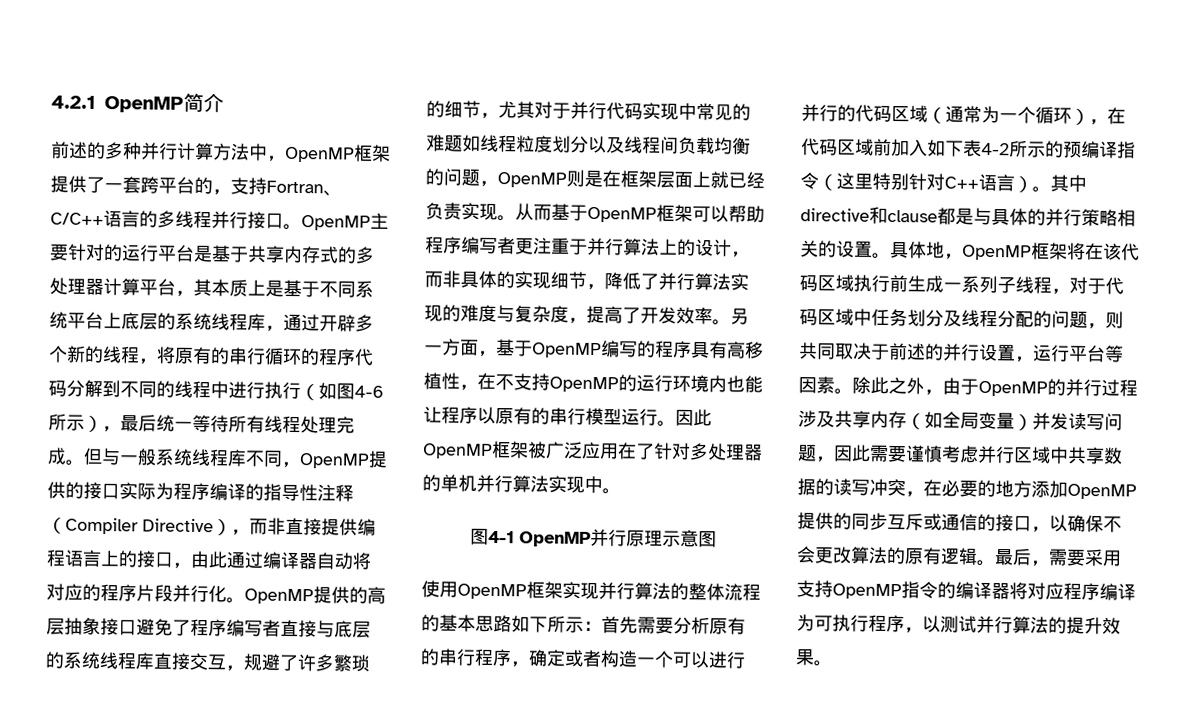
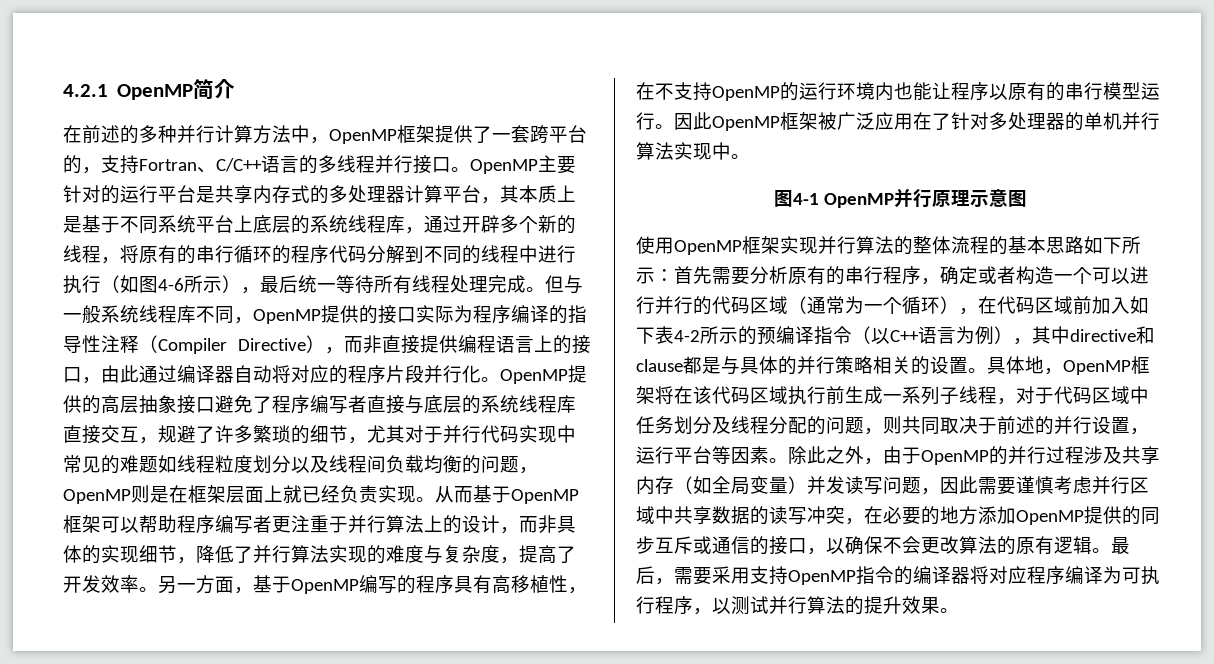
(224, 103) none -> [63,125,82,143] 在
[211,245,249,263] 基于 -> (215, 194) none
[836,172,1051,193] 这里特别针对C++语言）。 -> [871,326,1032,345] 以C++语言为例），

